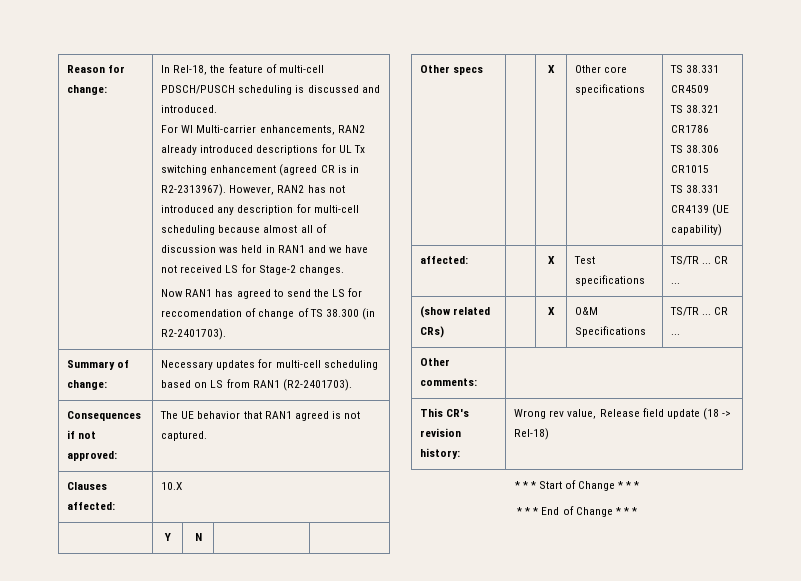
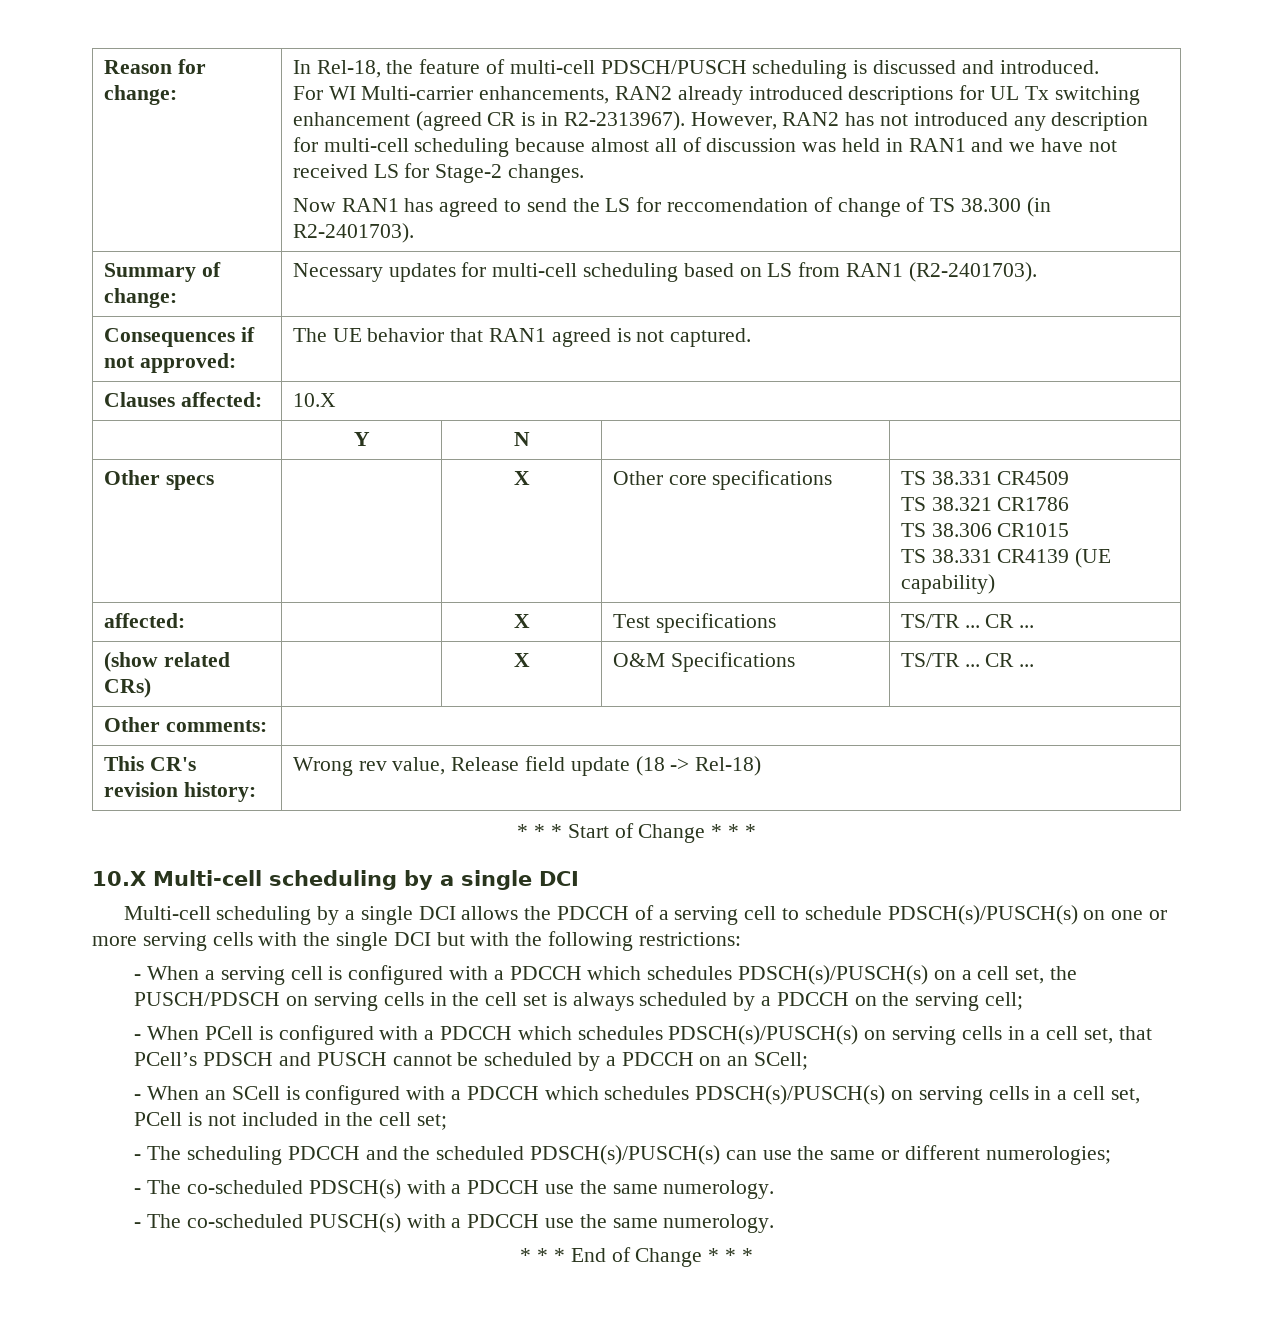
(640, 485) none -> [92,870,579,890] [123,905,1168,925] [92,931,741,951] [134,965,1078,985] [134,992,1024,1011] [134,1025,1152,1045] [134,1052,809,1071] [134,1085,1140,1105] [134,1112,448,1130] [134,1145,1111,1165] [134,1179,775,1199] [134,1213,775,1233] // 10.X Multi-cell scheduling by a single DCI // Multi-cell scheduling by a single DCI allows the PDCCH of a serving cell to schedule PDSCH(s)/PUSCH(s) on one or more serving cells with the single DCI but with the following restrictions: // - When a serving cell is configured with a PDCCH which schedules PDSCH(s)/PUSCH(s) on a cell set, the PUSCH/PDSCH on serving cells in the cell set is always scheduled by a PDCCH on the serving cell; // - When PCell is configured with a PDCCH which schedules PDSCH(s)/PUSCH(s) on serving cells in a cell set, that PCell’s PDSCH and PUSCH cannot be scheduled by a PDCCH on an SCell; // - When an SCell is configured with a PDCCH which schedules PDSCH(s)/PUSCH(s) on serving cells in a cell set, PCell is not included in the cell set; // - The scheduling PDCCH and the scheduled PDSCH(s)/PUSCH(s) can use the same or different numerologies; // - The co-scheduled PDSCH(s) with a PDCCH use the same numerology. // - The co-scheduled PUSCH(s) with a PDCCH use the same numerology.

